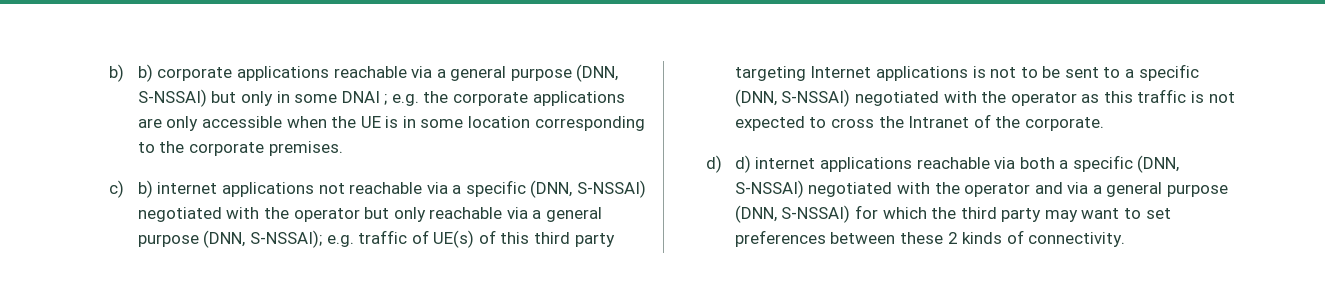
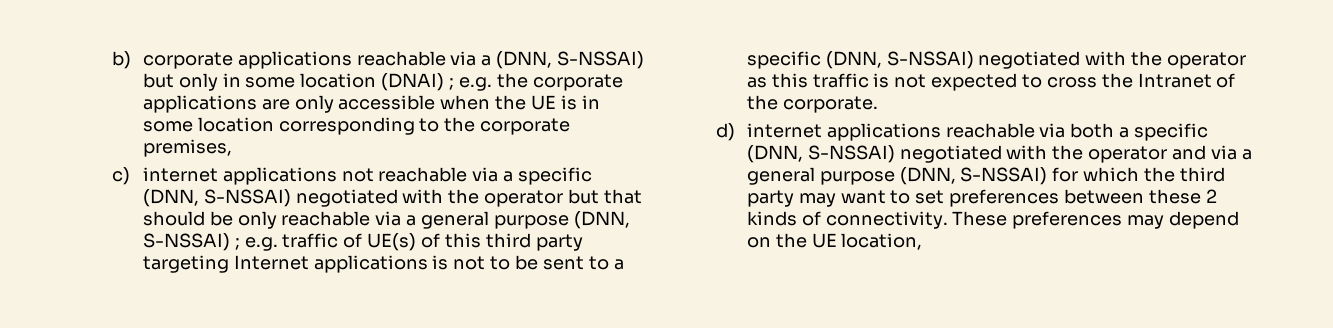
[108,64,153,82] b) b) -> [111,51,131,69] b)
[450,66,572,81] general purpose -> (492, 60) none
[341,91,380,103] DNAI -> [300,73,445,91] location (DNAI)
[268,141,343,156] premises. -> [142,139,232,157] premises,
[137,180,153,198] b) -> (130, 176) none
(390, 213) none -> [603,189,642,204] [142,211,233,226] that should be
[249,230,322,248] S-NSSAI); -> [142,233,240,251] S-NSSAI) ;
[734,155,751,173] d) -> (735, 132) none
(1126, 239) none -> [952,211,1239,229] [746,233,923,250] These preferences may depend on the UE location,

